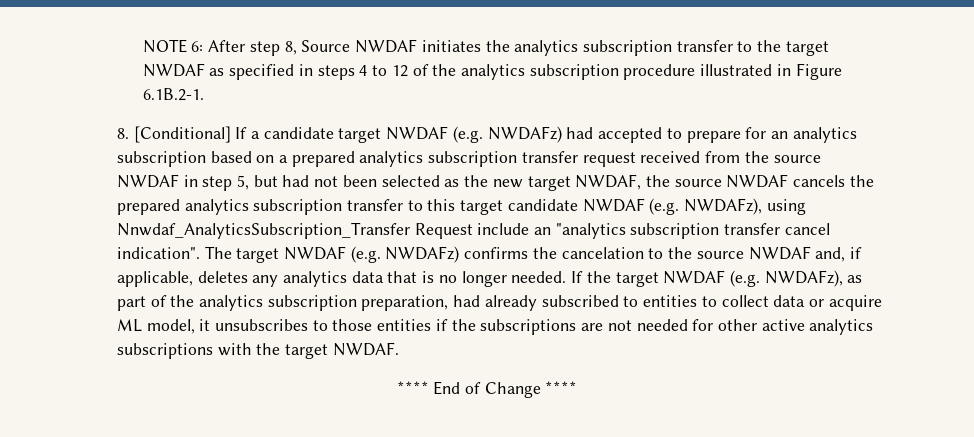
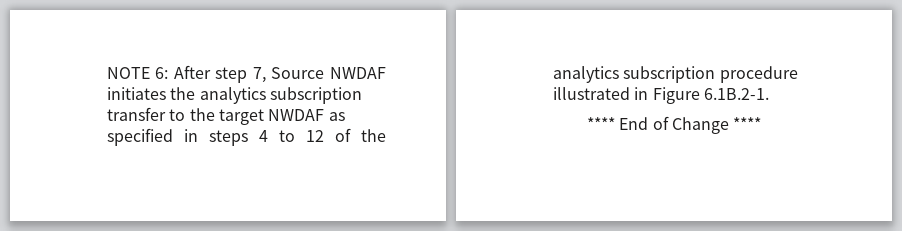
[284,41,297,55] 8, -> [252,67,266,83] 7,
[116,126,857,143] [116,151,821,167] [116,174,874,191] [116,198,806,215] [116,222,830,239] [116,246,863,263] [116,270,863,287] [116,295,882,311] [116,319,874,335] [116,342,399,359] // 8. [Conditional] If a candidate target NWDAF (e.g. NWDAFz) had accepted to prepare for an analytics subscription based on a prepared analytics subscription transfer request received from the source NWDAF in step 5, but had not been selected as the new target NWDAF, the source NWDAF cancels the prepared analytics subscription transfer to this target candidate NWDAF (e.g. NWDAFz), using Nnwdaf_AnalyticsSubscription_Transfer Request include an "analytics subscription transfer cancel indication". The target NWDAF (e.g. NWDAFz) confirms the cancelation to the source NWDAF and, if applicable, deletes any analytics data that is no longer needed. If the target NWDAF (e.g. NWDAFz), as part of the analytics subscription preparation, had already subscribed to entities to collect data or acquire ML model, it unsubscribes to those entities if the subscriptions are not needed for other active analytics subscriptions with the target NWDAF. -> (769, 94) none

